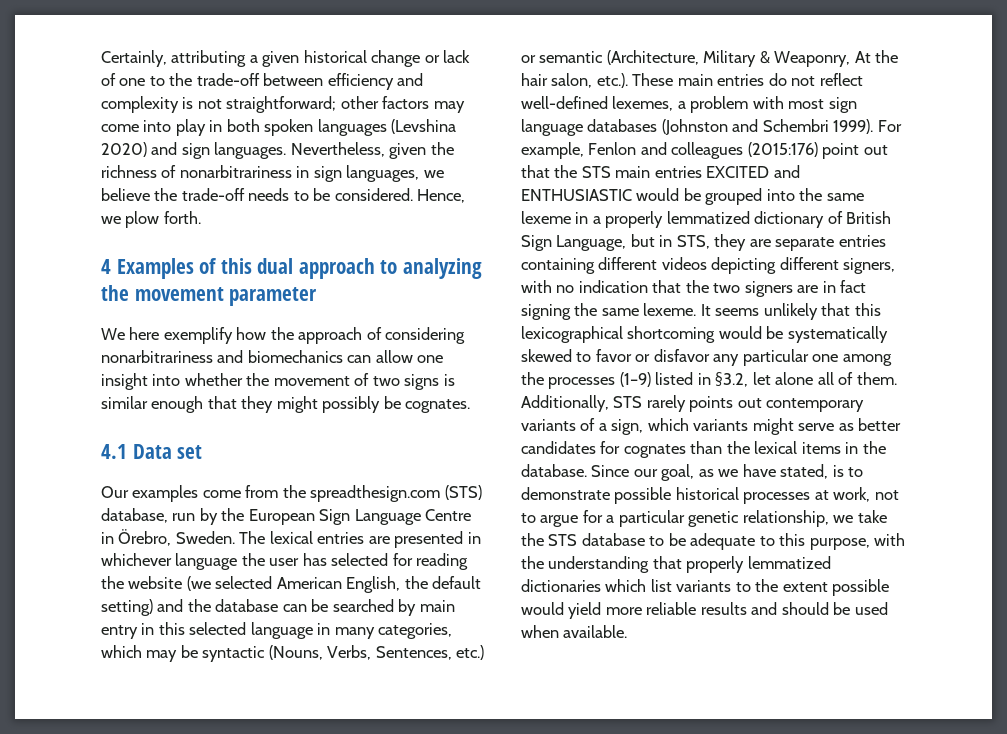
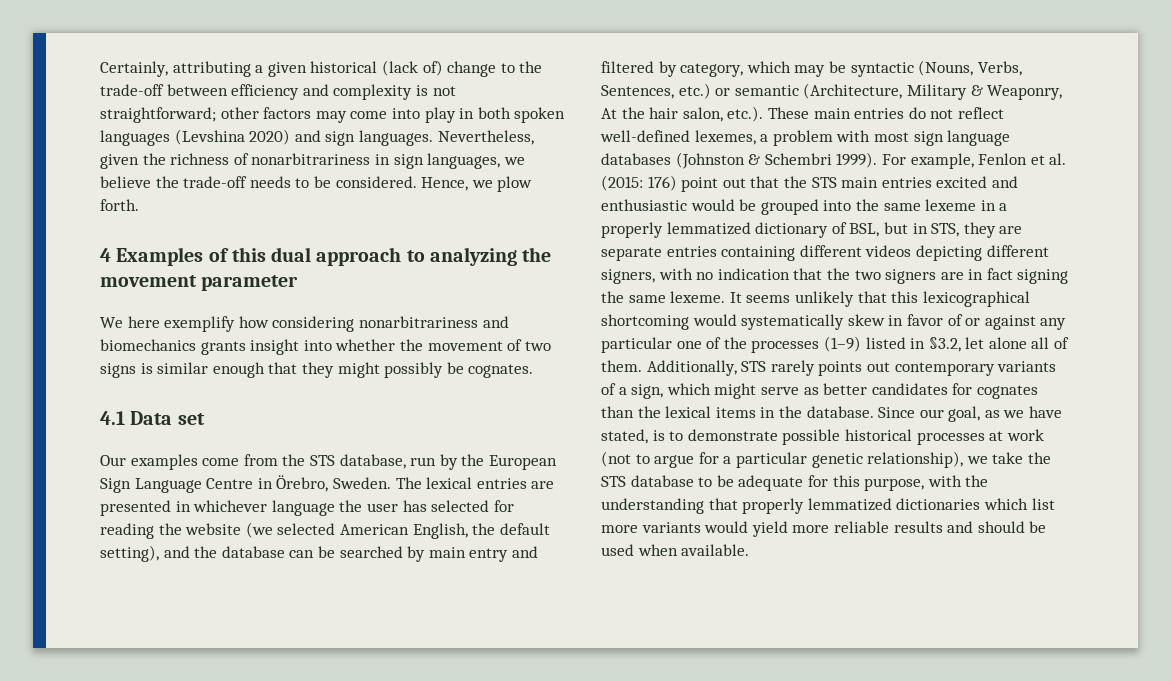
[371,50,471,67] [101,73,146,86] change or lack of one -> [381,60,497,77] (lack of) change
[270,327,382,344] the approach of -> (269, 322) none
[347,350,444,363] can allow one -> [200,341,246,355] grants
[310,485,482,502] spreadthesign.com (STS) -> [309,455,335,466] STS
[101,599,153,616] setting) -> [100,545,159,562] setting),
[141,622,453,639] in this selected language in many categories, -> [511,546,538,558] [601,61,744,77] and filtered by category,
[732,119,759,132] and -> [748,154,761,165] &
[640,142,818,159] and colleagues (2015:176) -> [1030,153,1067,165] [601,175,677,191] et al. (2015: 176)
[706,165,800,178] [521,189,632,201] EXCITED and ENTHUSIASTIC -> [936,176,1018,188] [601,199,687,211] excited and enthusiastic
[846,211,892,224] [521,235,627,251] British Sign Language, -> [849,223,880,237] BSL,
[766,326,888,343] [521,349,710,362] be systematically skewed to favor or disfavor -> [741,314,1036,330] systematically skew in favor of or against
[842,354,892,366] among -> [706,337,722,349] of
[693,419,749,431] variants -> (711, 389) none
[833,487,899,502] work, not -> [1006,429,1044,441] [601,451,631,467] work (not
[742,510,829,527] relationship, -> [867,451,964,468] relationship),
[759,536,775,546] to -> [807,475,828,487] for
[676,579,890,596] variants to the extent possible -> [601,522,701,533] more variants

